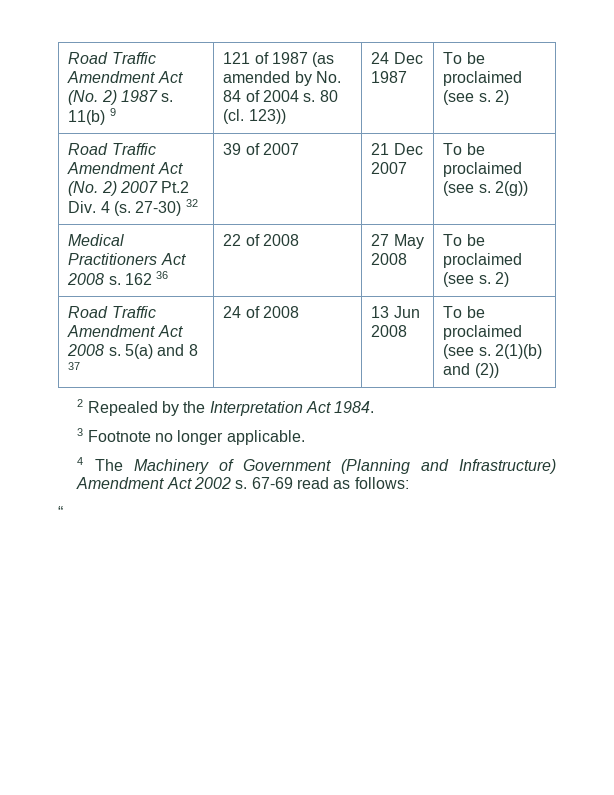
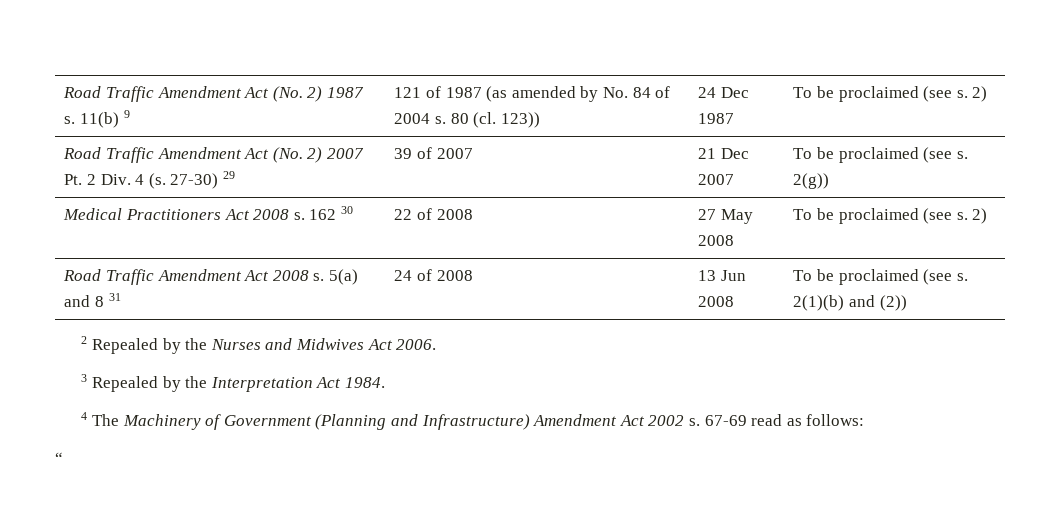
[161,181,190,193] Pt.2 -> [64,174,97,185] Pt. 2
[185,199,198,207] 32 -> [222,171,235,179] 29
[156,271,169,279] 36 -> [340,206,353,214] 30
[68,362,81,370] 37 -> [108,293,121,301] 31
[209,401,375,416] [77,428,305,445] Interpretation Act 1984. // 3 Footnote no longer applicable. -> [210,338,437,350] [81,374,385,392] Nurses and Midwives Act 2006. // 3 Repealed by the Interpretation Act 1984.

